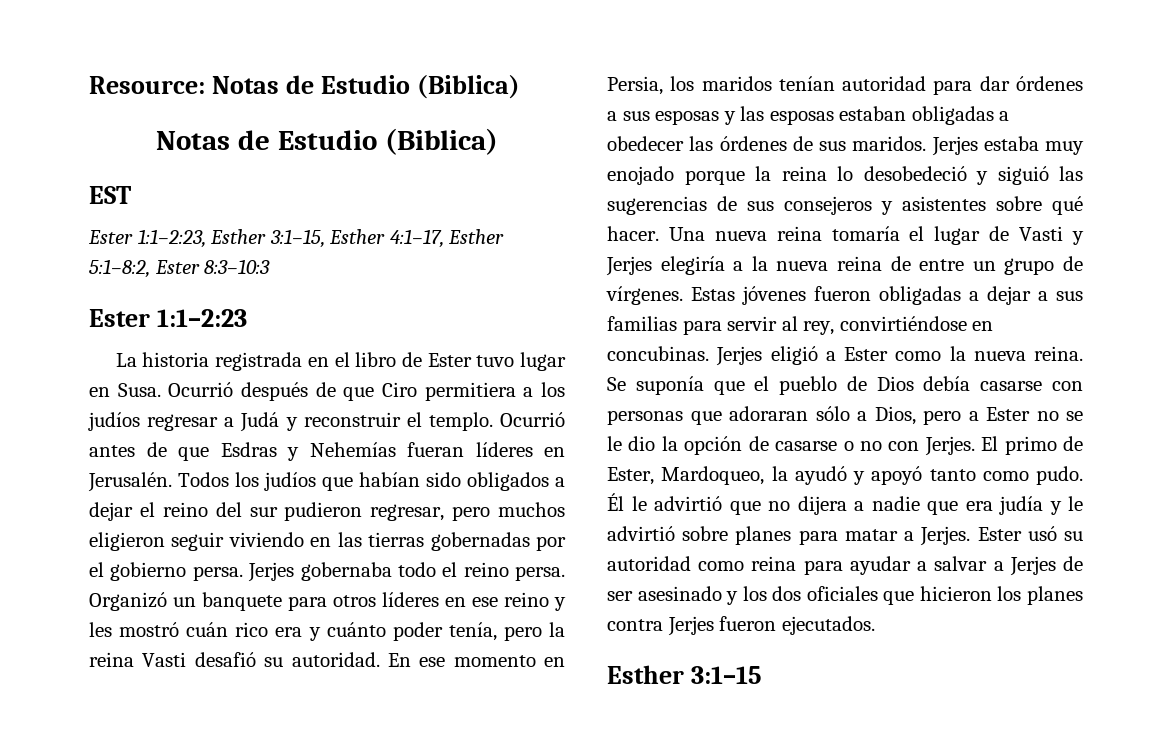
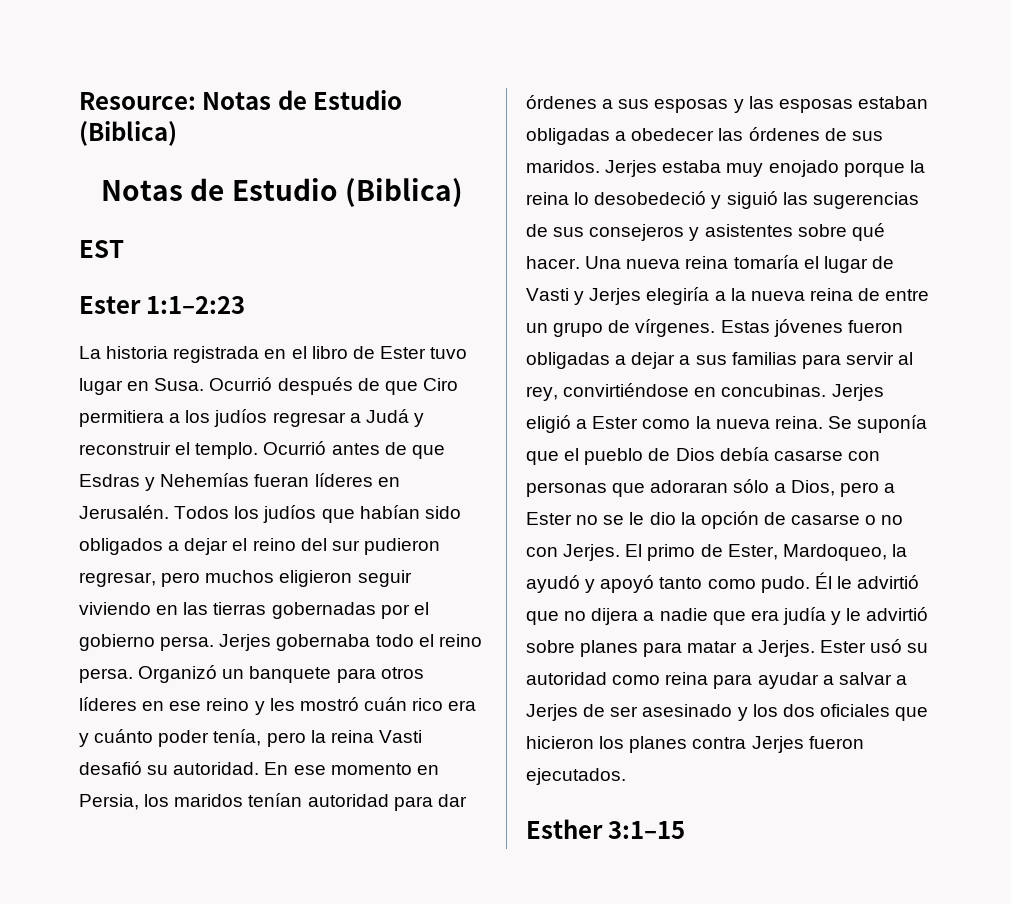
[88,229,505,248] [89,259,271,278] // Ester 1:1–2:23, Esther 3:1–15, Esther 4:1–17, Esther 5:1–8:2, Ester 8:3–10:3 -> (124, 249) none

